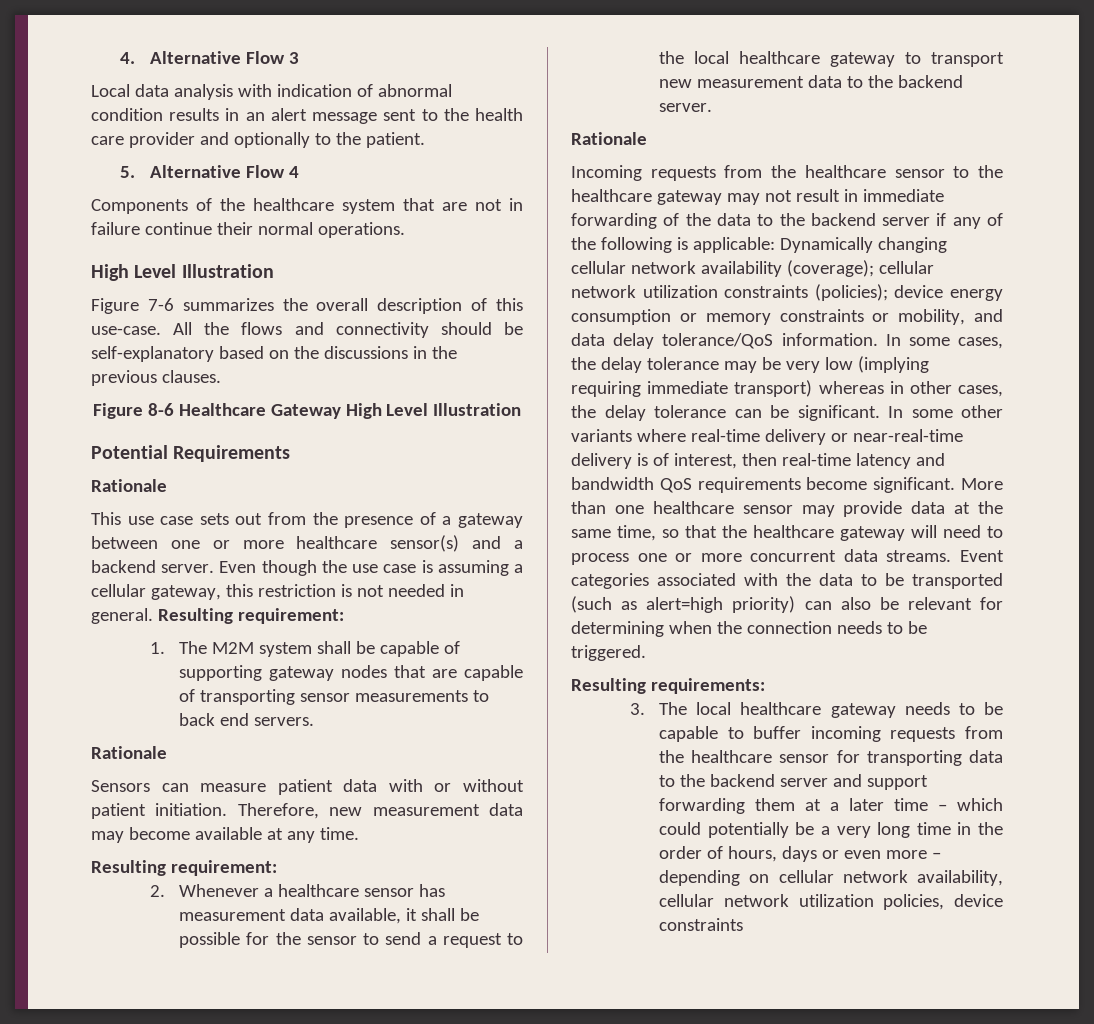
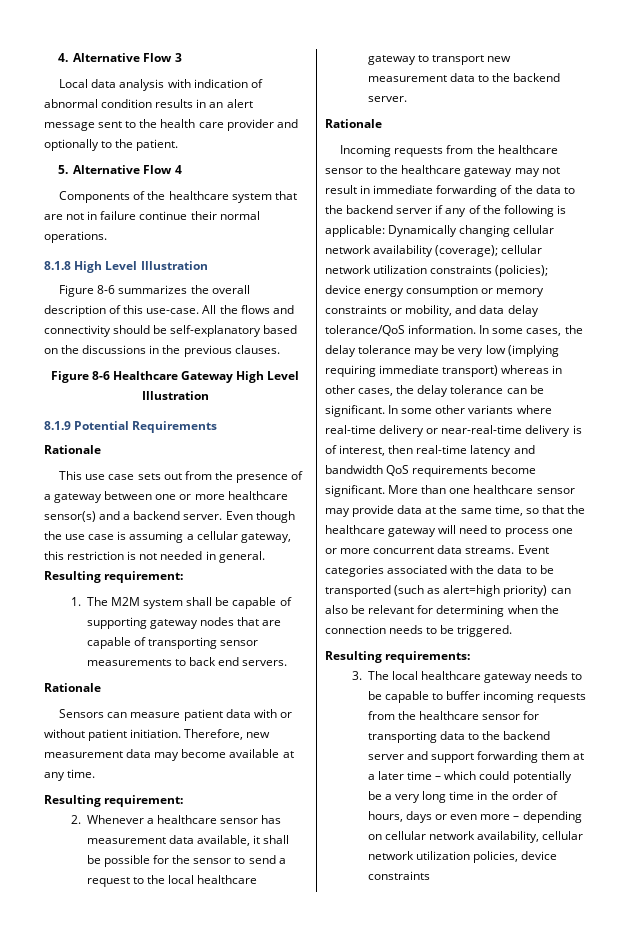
(405, 230) none -> [44,261,71,270] 8.1.8
[147,298,174,311] 7-6 -> [97,285,116,294] 8-6
(522, 409) none -> [44,421,71,430] 8.1.9

